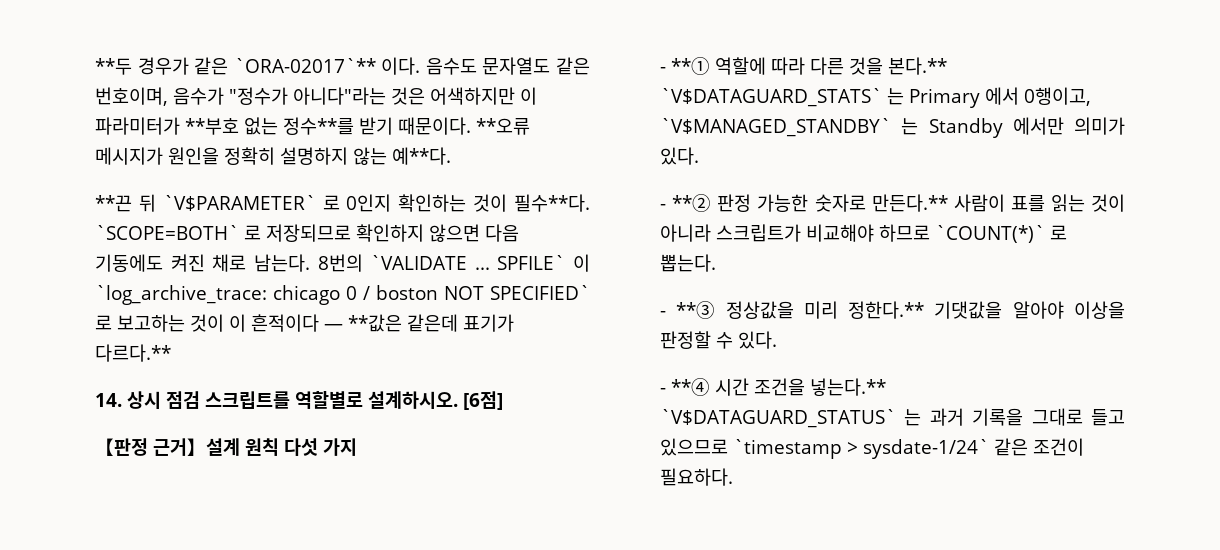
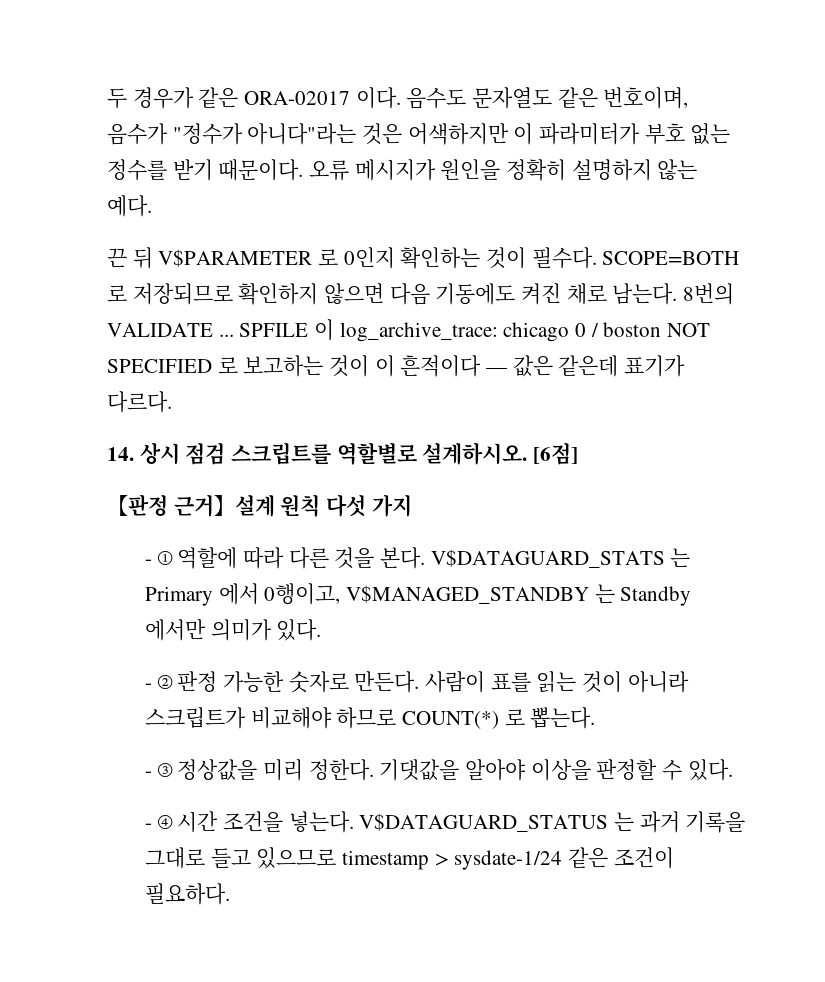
[95,58,132,75] **두 -> [107,88,127,109] 두
[233,58,376,73] `ORA-02017`** -> [244,91,351,105] ORA-02017
[185,117,354,135] **부호 없는 정수**를 -> [644,123,731,145] [107,159,167,181] 부호 없는 정수를
[476,118,530,135] **오류 -> [309,160,350,181] 오류
[392,147,451,165] [95,194,316,212] 예**다. // **끈 뒤 `V$PARAMETER` -> [107,195,152,217] [107,247,313,269] 예다. // 끈 뒤 V$PARAMETER
[514,194,590,212] [95,225,239,240] 필수**다. `SCOPE=BOTH` -> [531,247,740,269] 필수다. SCOPE=BOTH
[370,254,590,272] [95,285,267,305] `VALIDATE ... SPFILE` 이 `log_archive_trace: -> [107,319,498,342] VALIDATE ... SPFILE 이 log_archive_trace:
[490,285,590,300] SPECIFIED` -> [107,359,212,373] SPECIFIED
[348,314,402,332] **값은 -> [512,355,553,377] 값은
[95,344,171,362] 다르다.** -> [107,391,172,413] 다르다.
[671,57,711,75] **① -> [157,551,173,565] ①
[888,57,948,75] [660,88,883,107] 본다.** `V$DATAGUARD_STATS` -> [380,547,665,569] 본다. V$DATAGUARD_STATS
[660,118,892,137] `V$MANAGED_STANDBY` -> [346,585,590,604] V$MANAGED_STANDBY
[672,194,712,212] **② -> [157,675,173,689] ②
[871,194,948,212] 만든다.** -> [354,671,420,693] 만든다.
[935,225,1046,243] `COUNT(*)` -> [402,711,500,729] COUNT(*)
[676,301,716,319] **③ -> [157,763,173,777] ③
[848,301,925,319] 정한다.** -> [308,759,374,781] 정한다.
[671,378,711,396] **④ -> [157,815,173,829] ④
[810,378,887,396] [660,409,897,428] 넣는다.** `V$DATAGUARD_STATUS` -> [288,811,609,833] 넣는다. V$DATAGUARD_STATUS
[733,439,990,459] `timestamp > sysdate-1/24` -> [342,850,563,870] timestamp > sysdate-1/24

